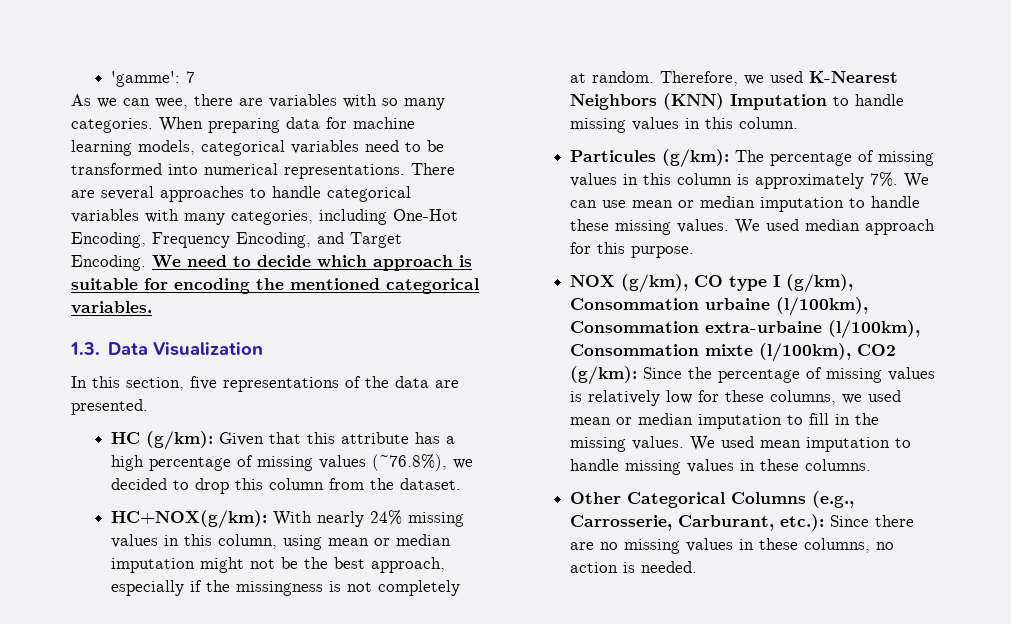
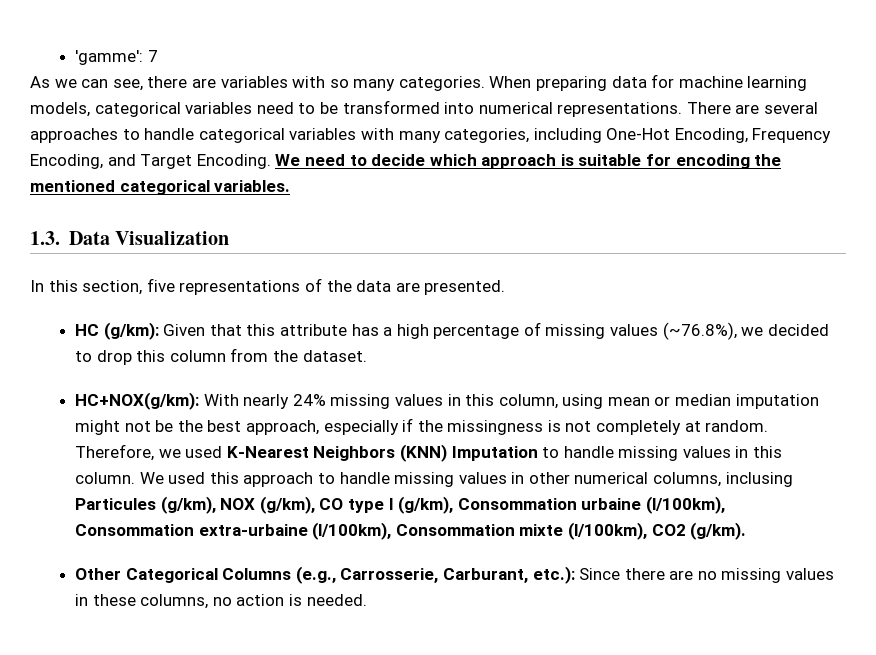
[155,98,188,109] wee, -> [112,79,143,91] see,
[570,149,935,168] [570,172,930,189] [570,196,921,212] [570,219,936,235] [570,242,695,258] // Particules (g/km): The percentage of missing values in this column is approximately 7%. We can use mean or median imputation to handle these missing values. We used median approach for this purpose. // -> [139,472,793,487] [74,496,216,514] We used this approach to handle missing values in other numerical columns, inclusing Particules (g/km),
[570,366,936,385] [570,390,902,406] [570,413,880,429] [570,436,912,452] [570,459,872,475] (g/km): Since the percentage of missing values is relatively low for these columns, we used mean or median imputation to fill in the missing values. We used mean imputation to handle missing values in these columns. -> [690,522,747,540] (g/km).

